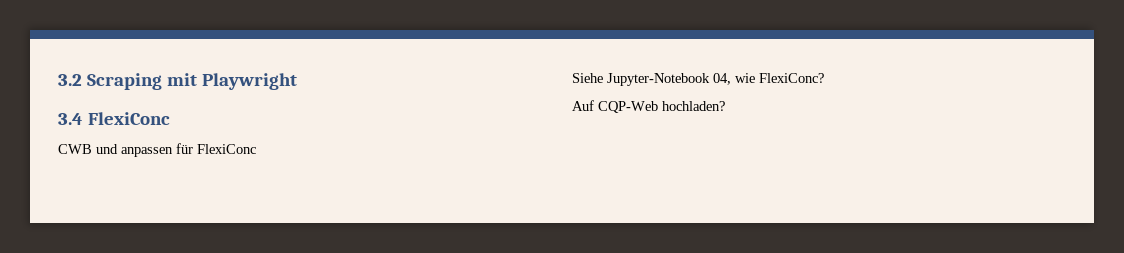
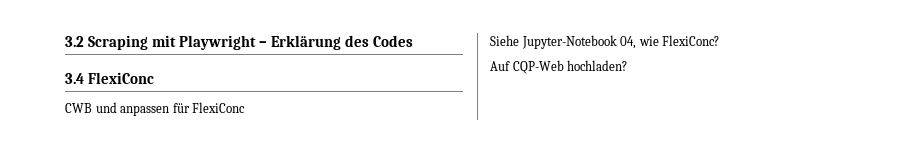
(297, 81) none -> [259,35,414,50] – Erklärung des Codes

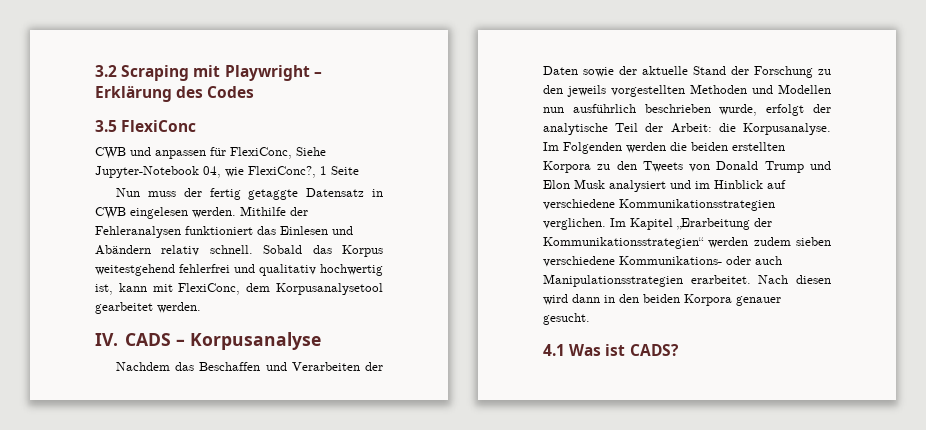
[65,73,84,84] 3.4 -> [95,120,117,132] 3.5
[192,102,246,113] FlexiConc // -> [230,147,292,159] FlexiConc,
[662,35,720,46] [490,60,628,74] FlexiConc? // Auf CQP-Web hochladen? -> [248,166,359,178] [116,188,383,200] [95,206,308,219] [95,226,353,238] [95,245,383,257] [95,264,383,276] [95,283,383,295] [95,302,201,314] [95,332,321,350] [116,362,383,371] [543,66,831,78] [543,84,831,97] [543,104,831,116] [543,123,831,135] [543,142,785,154] [543,161,831,173] [543,179,786,192] [543,199,775,211] [543,218,772,230] [543,237,831,249] [543,256,782,267] [543,274,831,287] [543,294,781,306] [543,313,590,325] [543,344,679,356] FlexiConc?, 1 Seite // Nun muss der fertig getaggte Datensatz in CWB eingelesen werden. Mithilfe der Fehleranalysen funktioniert das Einlesen und Abändern relativ schnell. Sobald das Korpus weitestgehend fehlerfrei und qualitativ hochwertig ist, kann mit FlexiConc, dem Korpusanalysetool gearbeitet werden. // IV. CADS – Korpusanalyse // Nachdem das Beschaffen und Verarbeiten der Daten sowie der aktuelle Stand der Forschung zu den jeweils vorgestellten Methoden und Modellen nun ausführlich beschrieben wurde, erfolgt der analytische Teil der Arbeit: die Korpusanalyse. Im Folgenden werden die beiden erstellten Korpora zu den Tweets von Donald Trump und Elon Musk analysiert und im Hinblick auf verschiedene Kommunikationsstrategien verglichen. Im Kapitel „Erarbeitung der Kommunikationsstrategien“ werden zudem sieben verschiedene Kommunikations- oder auch Manipulationsstrategien erarbeitet. Nach diesen wird dann in den beiden Korpora genauer gesucht. // 4.1 Was ist CADS?

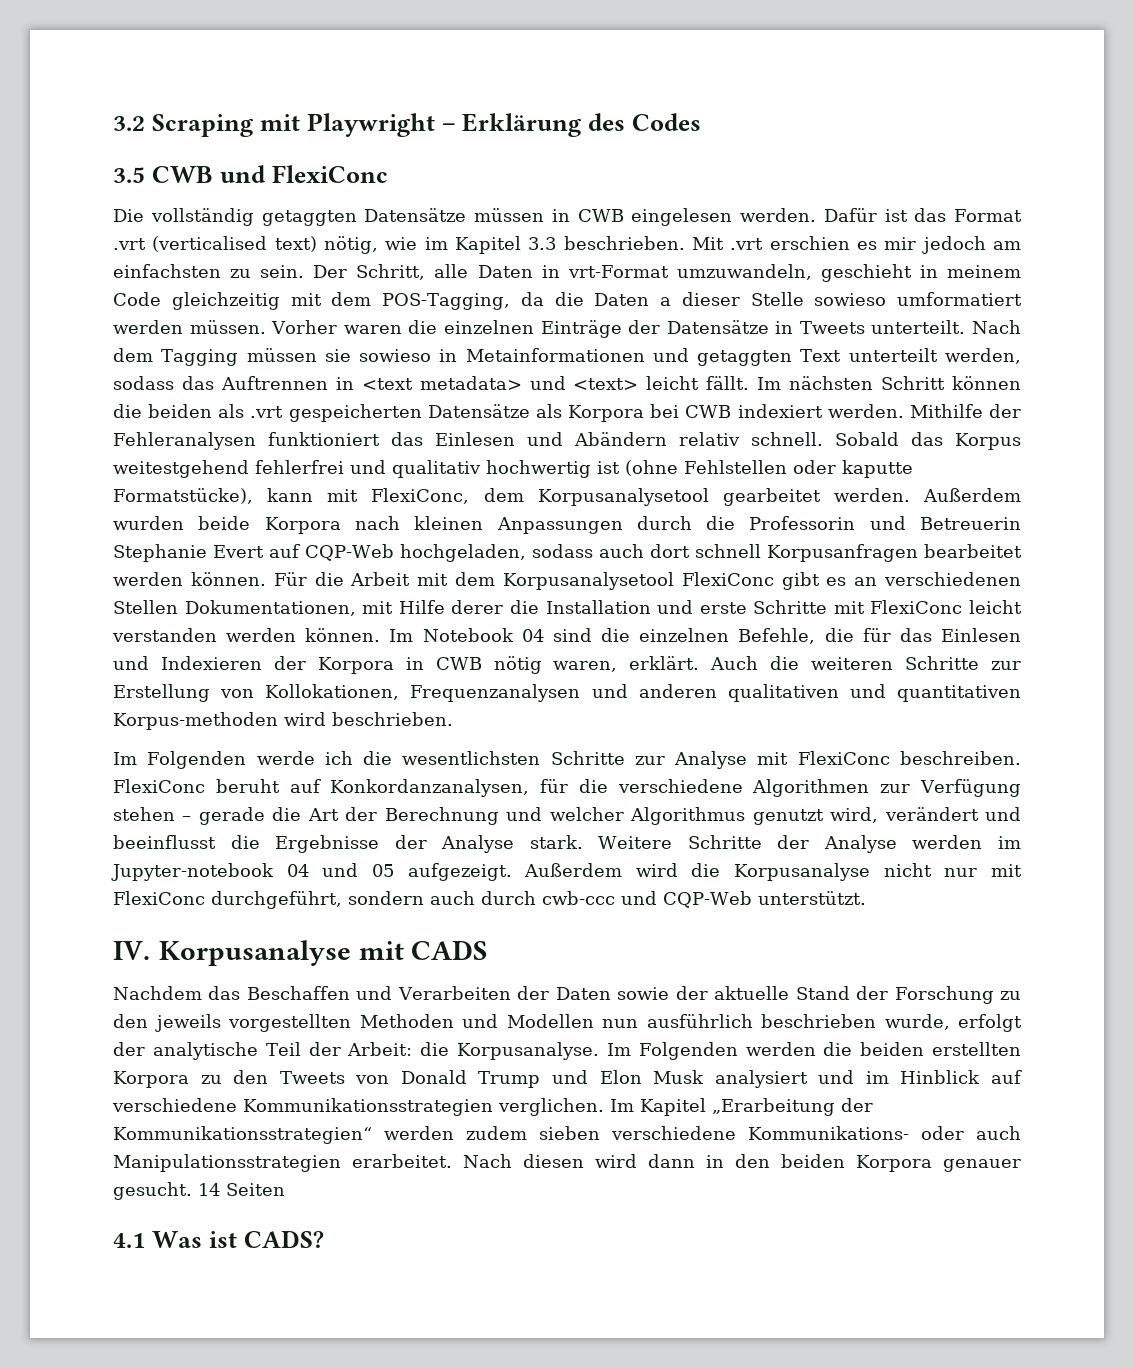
(117, 126) none -> [151,165,266,183] CWB und
[95,147,326,159] [95,166,359,178] [116,188,383,200] [95,207,188,219] CWB und anpassen für FlexiConc, Siehe Jupyter-Notebook 04, wie FlexiConc?, 1 Seite // Nun muss der fertig getaggte Datensatz in CWB eingelesen -> [113,208,1023,226] [113,236,1022,254] [113,264,1021,282] [113,292,1023,310] [113,320,1021,338] [113,348,1021,366] [113,376,1021,390] [113,404,823,422] Die vollständig getaggten Datensätze müssen in CWB eingelesen werden. Dafür ist das Format .vrt (verticalised text) nötig, wie im Kapitel 3.3 beschrieben. Mit .vrt erschien es mir jedoch am einfachsten zu sein. Der Schritt, alle Daten in vrt-Format umzuwandeln, geschieht in meinem Code gleichzeitig mit dem POS-Tagging, da die Daten a dieser Stelle sowieso umformatiert werden müssen. Vorher waren die einzelnen Einträge der Datensätze in Tweets unterteilt. Nach dem Tagging müssen sie sowieso in Metainformationen und getaggten Text unterteilt werden, sodass das Auftrennen in <text metadata> und <text> leicht fällt. Im nächsten Schritt können die beiden als .vrt gespeicherten Datensätze als Korpora bei CWB indexiert
[95,284,113,295] ist, -> [597,460,913,478] [113,488,253,504] ist (ohne Fehlstellen oder kaputte Formatstücke),
(201, 307) none -> [923,488,1021,502] [113,516,1021,534] [113,544,1023,562] [113,572,1022,590] [113,600,1023,616] [112,628,1022,644] [113,656,1021,674] [113,684,1021,702] [113,712,453,730] [113,751,1022,769] [113,779,1022,797] [113,807,1021,825] [113,835,1021,853] [111,863,1022,881] [113,891,866,909] Außerdem wurden beide Korpora nach kleinen Anpassungen durch die Professorin und Betreuerin Stephanie Evert auf CQP-Web hochgeladen, sodass auch dort schnell Korpusanfragen bearbeitet werden können. Für die Arbeit mit dem Korpusanalysetool FlexiConc gibt es an verschiedenen Stellen Dokumentationen, mit Hilfe derer die Installation und erste Schritte mit FlexiConc leicht verstanden werden können. Im Notebook 04 sind die einzelnen Befehle, die für das Einlesen und Indexieren der Korpora in CWB nötig waren, erklärt. Auch die weiteren Schritte zur Erstellung von Kollokationen, Frequenzanalysen und anderen qualitativen und quantitativen Korpus-methoden wird beschrieben. // Im Folgenden werde ich die wesentlichsten Schritte zur Analyse mit FlexiConc beschreiben. FlexiConc beruht auf Konkordanzanalysen, für die verschiedene Algorithmen zur Verfügung stehen – gerade die Art der Berechnung und welcher Algorithmus genutzt wird, verändert und beeinflusst die Ergebnisse der Analyse stark. Weitere Schritte der Analyse werden im Jupyter-notebook 04 und 05 aufgezeigt. Außerdem wird die Korpusanalyse nicht nur mit FlexiConc durchgeführt, sondern auch durch cwb-ccc und CQP-Web unterstützt.
(118, 339) none -> [159,940,404,966] Korpusanalyse mit
[175,332,321,350] – Korpusanalyse -> (488, 950) none
(590, 319) none -> [198,1183,285,1196] 14 Seiten

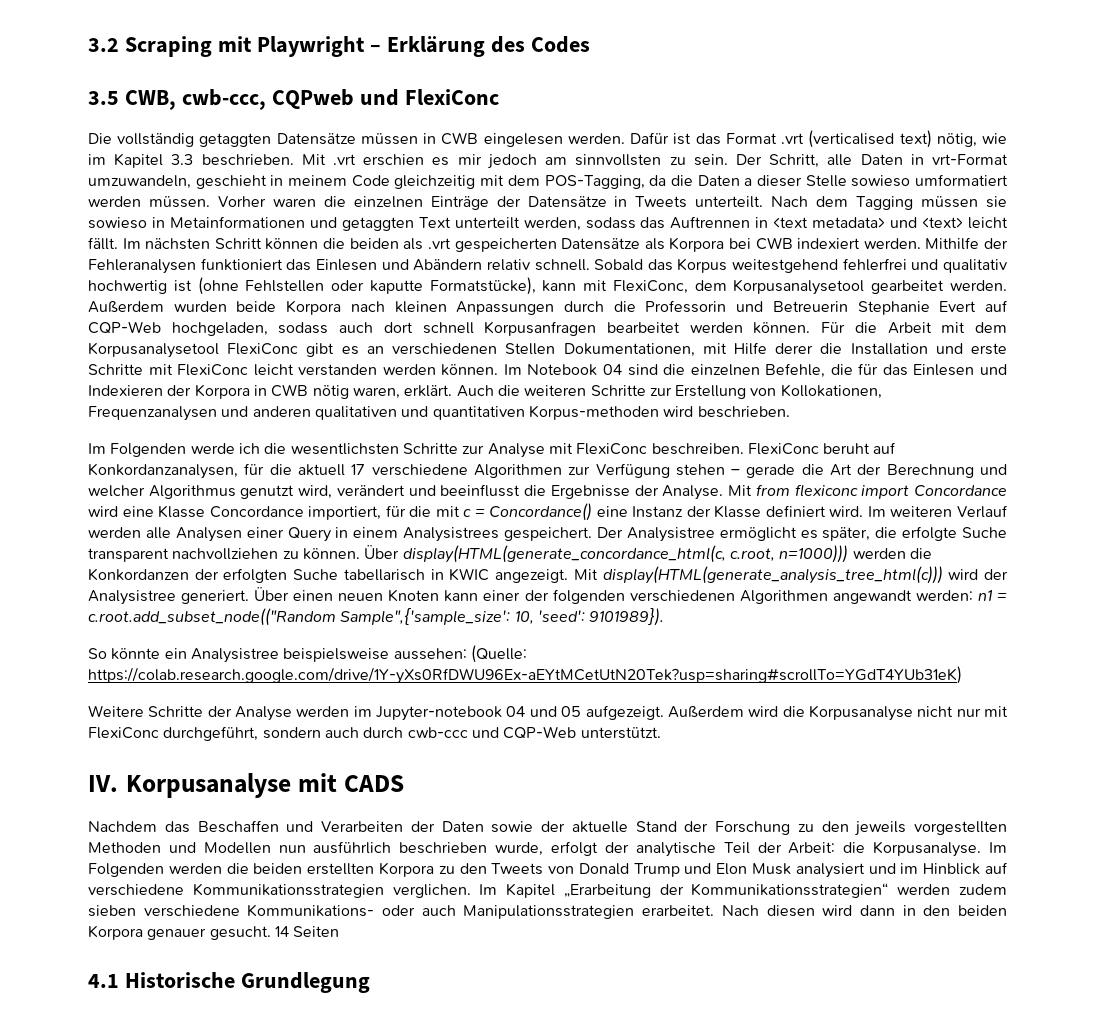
[151,166,213,183] CWB -> [124,89,354,110] CWB, cwb-ccc, CQPweb
[113,264,221,278] einfachsten -> [575,154,662,166] sinnvollsten
(608, 786) none -> [297,464,366,476] aktuell 17
[441,835,583,853] Analyse stark. -> [662,484,1008,500] [88,503,1008,521] [88,526,1007,542] [88,545,932,563] [88,566,1009,584] [88,587,1008,605] [88,608,665,626] [88,645,527,663] [88,666,962,684] Analyse. Mit from flexiconc import Concordance wird eine Klasse Concordance importiert, für die mit c = Concordance() eine Instanz der Klasse definiert wird. Im weiteren Verlauf werden alle Analysen einer Query in einem Analysistrees gespeichert. Der Analysistree ermöglicht es später, die erfolgte Suche transparent nachvollziehen zu können. Über display(HTML(generate_concordance_html(c, c.root, n=1000))) werden die Konkordanzen der erfolgten Suche tabellarisch in KWIC angezeigt. Mit display(HTML(generate_analysis_tree_html(c))) wird der Analysistree generiert. Über einen neuen Knoten kann einer der folgenden verschiedenen Algorithmen angewandt werden: n1 = c.root.add_subset_node(("Random Sample",{'sample_size': 10, 'seed': 9101989}). // So könnte ein Analysistree beispielsweise aussehen: (Quelle: https://colab.research.google.com/drive/1Y-yXs0RfDWU96Ex-aEYtMCetUtN20Tek?usp=sharing#scrollTo=YGdT4YUb31eK) //
[151,1230,324,1248] Was ist CADS? -> [124,972,370,993] Historische Grundlegung

